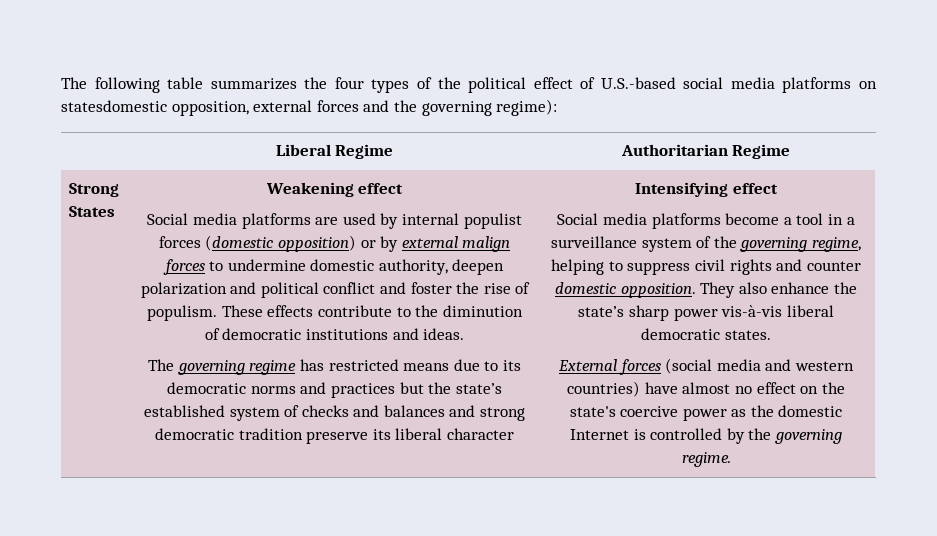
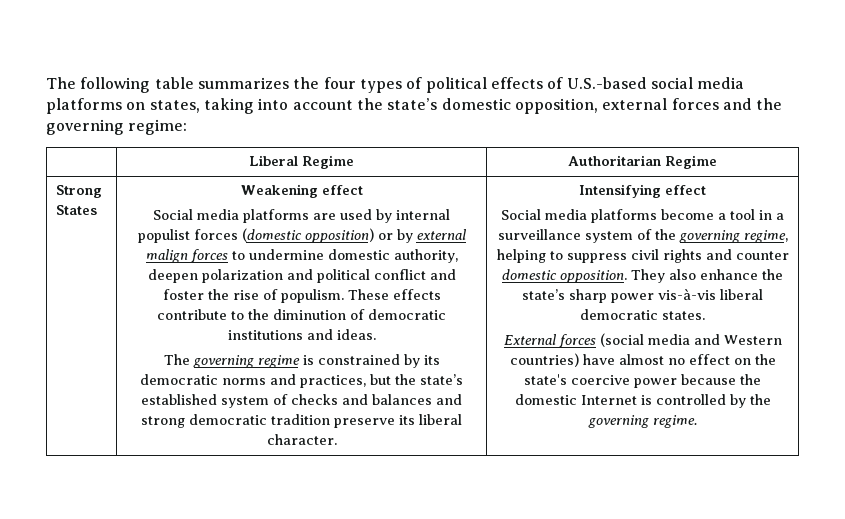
[437,77,573,93] the political effect -> [425,77,543,93] political effects
[61,100,167,112] statesdomestic -> [149,98,511,114] states, taking into account the state’s domestic
[496,99,558,116] regime): -> [128,119,188,135] regime:
[299,359,499,371] has restricted means due to -> [302,354,420,368] is constrained by
[331,383,395,398] practices -> [300,375,366,388] practices,
[446,428,514,440] character -> [266,434,337,445] character.
[794,361,854,371] western -> [723,335,782,345] Western
[731,409,747,417] as -> [680,374,736,385] because

